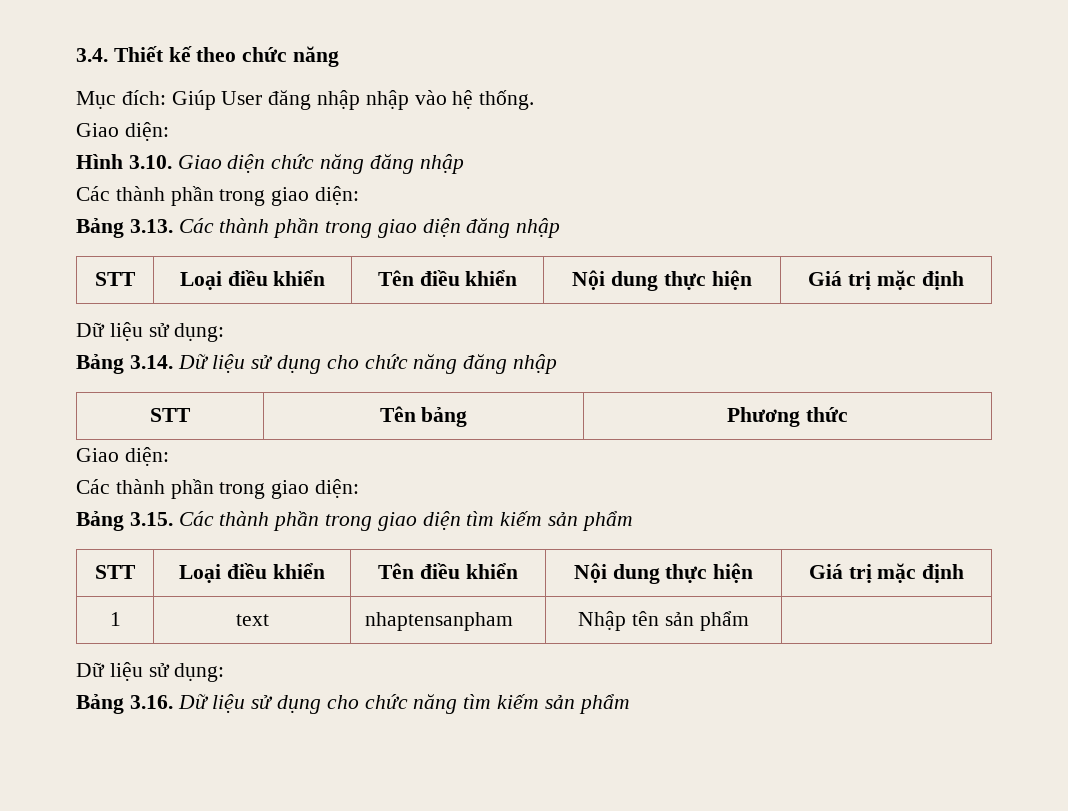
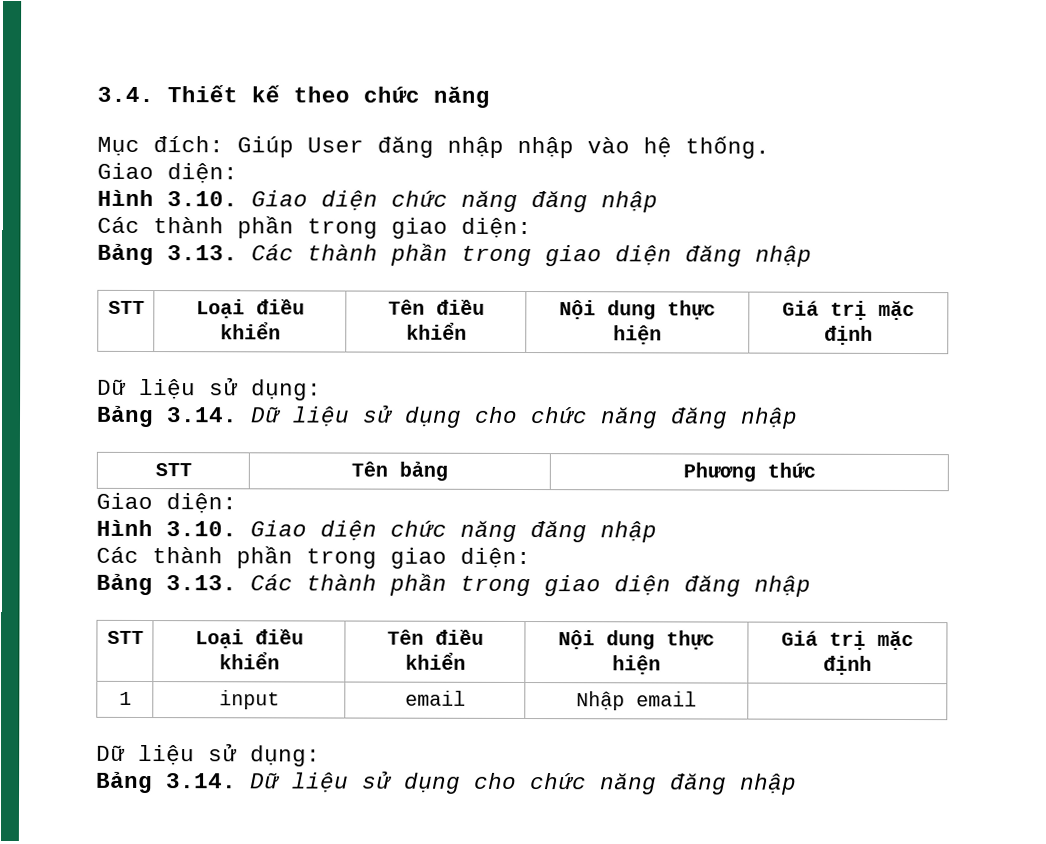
[76,479,360,499] [76,511,633,531] // Các thành phần trong giao diện: // Bảng 3.15. Các thành phần trong giao diện tìm kiếm sản phẩm -> [96,519,657,543] [96,546,531,569] [96,573,811,597] // Hình 3.10. Giao diện chức năng đăng nhập // Các thành phần trong giao diện: // Bảng 3.13. Các thành phần trong giao diện đăng nhập
[235,614,269,626] [364,612,513,631] text | nhaptensanpham -> [218,690,280,710] [404,690,466,706] input | email
[632,611,749,631] [76,662,225,682] [76,694,630,714] tên sản phẩm | // Dữ liệu sử dụng: // Bảng 3.16. Dữ liệu sử dụng cho chức năng tìm kiếm sản phẩm -> [636,691,697,707] [96,743,321,767] [96,770,797,795] email | // Dữ liệu sử dụng: // Bảng 3.14. Dữ liệu sử dụng cho chức năng đăng nhập

